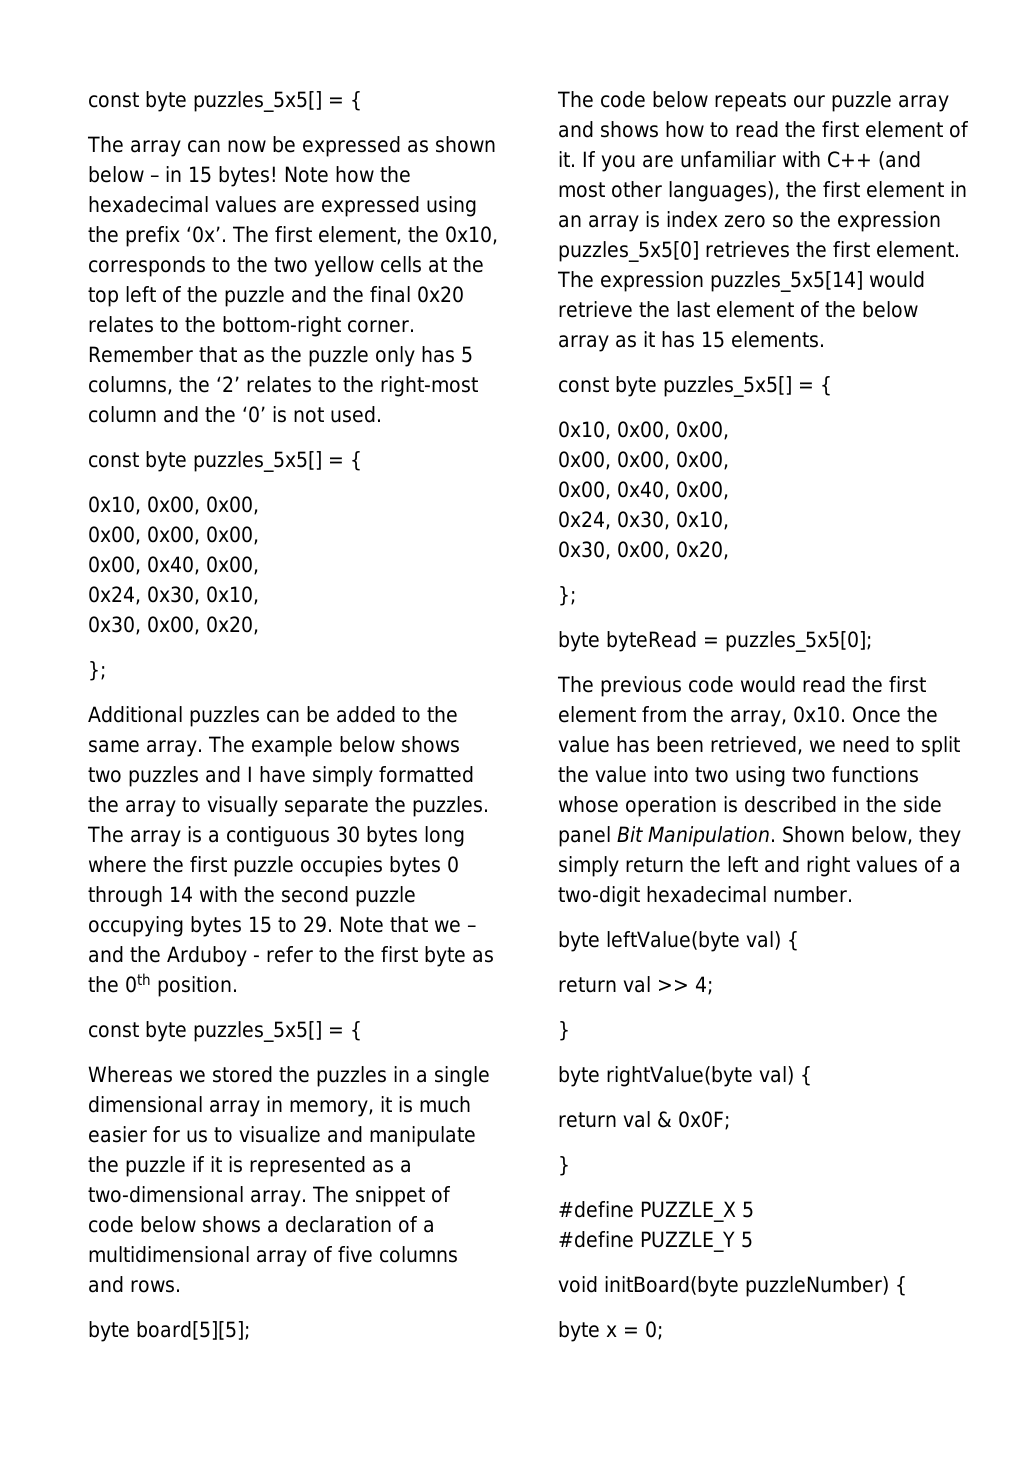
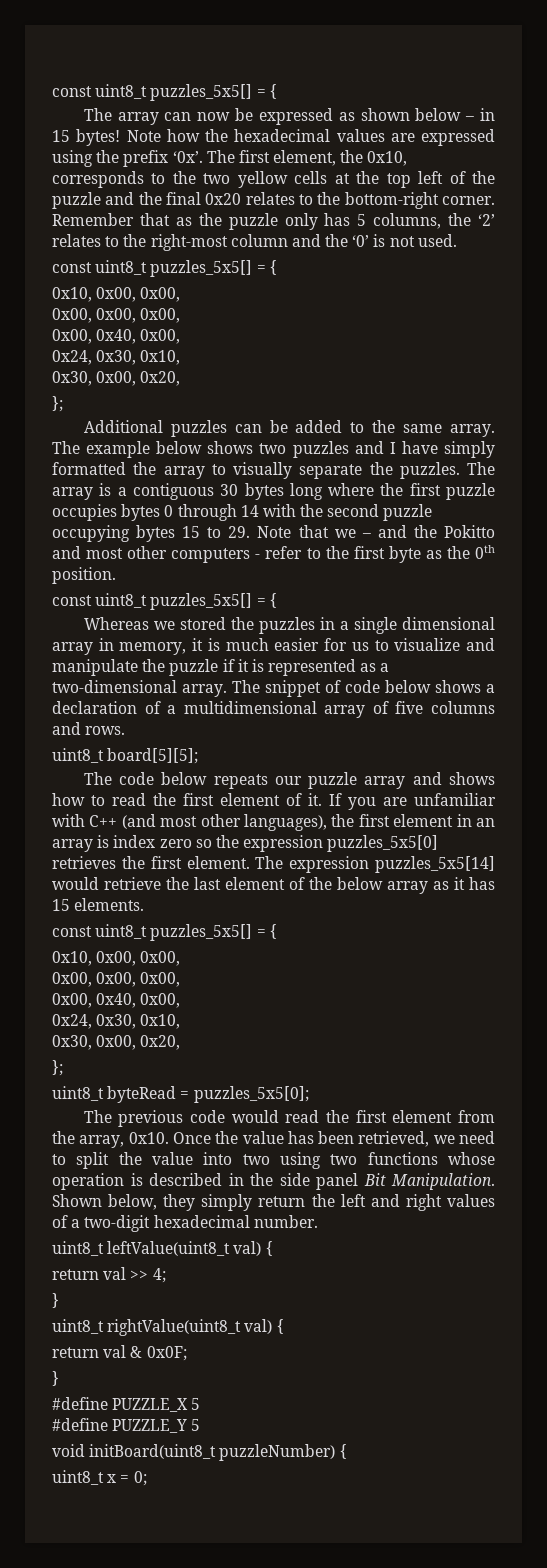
[88,91,187,112] const byte -> [52,84,148,99] const uint8_t
[145,451,187,472] byte -> [95,260,148,275] uint8_t
[167,946,247,967] Arduboy -> [443,525,495,538] [52,546,251,563] Pokitto and most other computers
[145,1021,187,1042] byte -> [95,593,148,608] uint8_t
[88,1321,130,1342] byte -> [52,748,104,763] uint8_t
[615,376,657,397] byte -> [95,924,148,939] uint8_t
[558,631,600,652] byte -> [52,1086,104,1101] uint8_t
[558,931,740,952] byte leftValue(byte -> [52,1241,231,1256] uint8_t leftValue(uint8_t
[558,1066,753,1087] byte rightValue(byte -> [52,1319,242,1336] uint8_t rightValue(uint8_t
[604,1276,739,1297] initBoard(byte -> [89,1444,217,1459] initBoard(uint8_t
[558,1321,600,1342] byte -> [52,1470,104,1485] uint8_t

